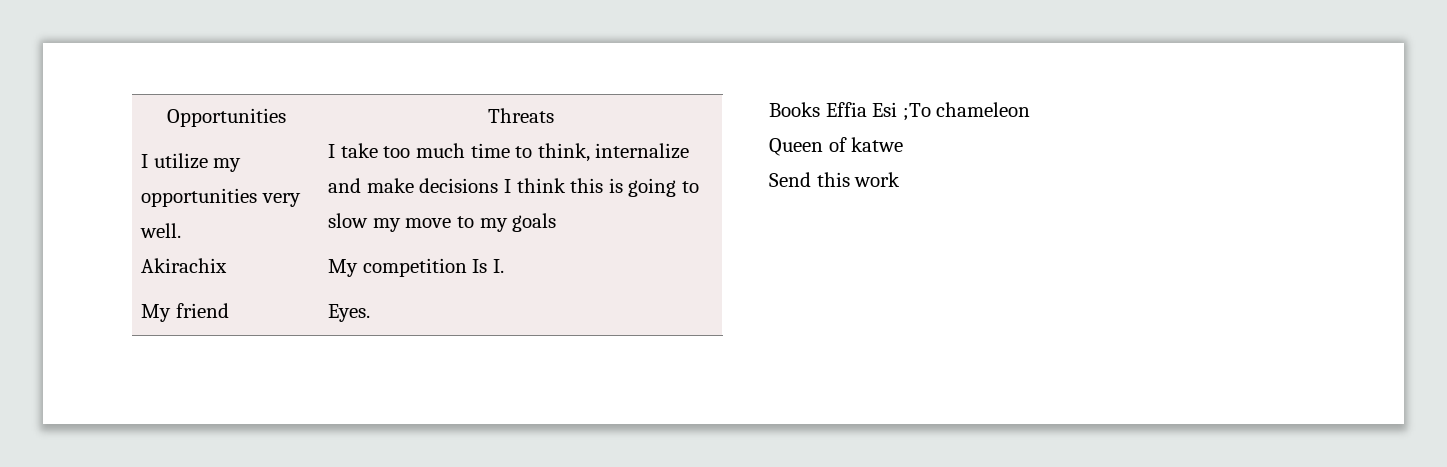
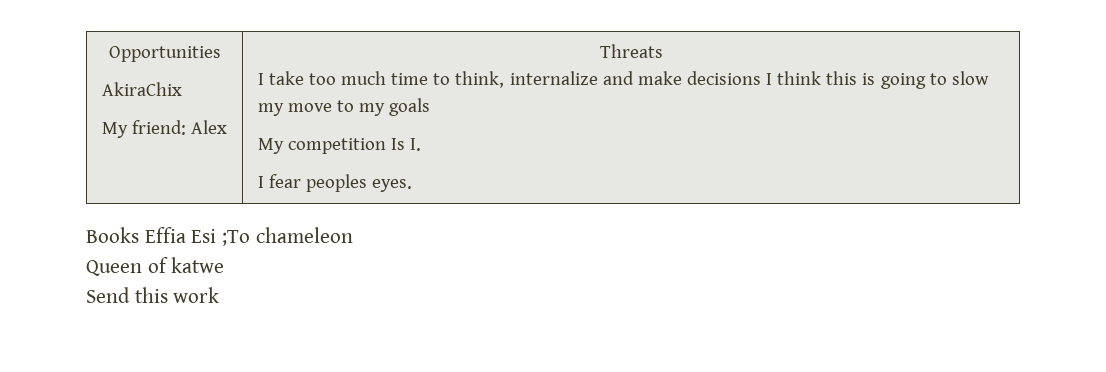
[141,153,242,172] [141,188,301,207] [140,223,182,238] [141,258,228,273] [141,303,229,322] I utilize my opportunities very well. // Akirachix // My friend -> [101,82,182,96] [101,120,227,138] AkiraChix // My friend: Alex
[328,304,371,322] Eyes. -> [257,174,413,192] I fear peoples eyes.

